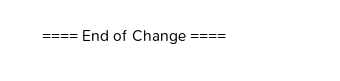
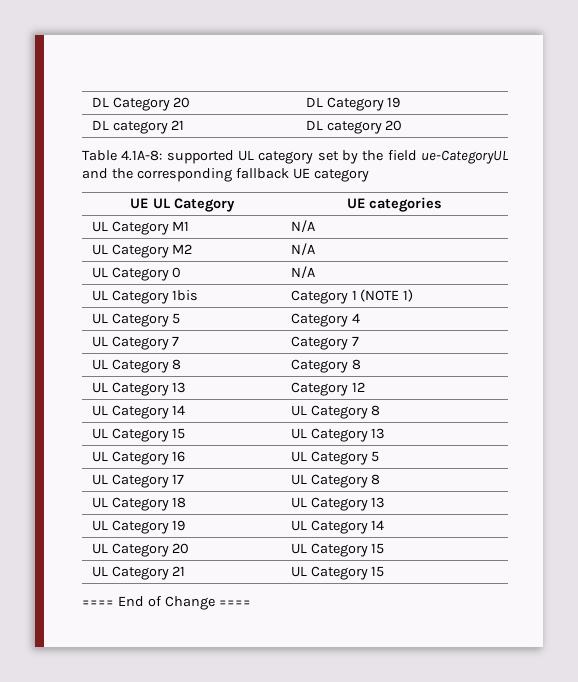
(42, 37) none -> [91,97,191,111] [305,97,401,111] [91,120,185,134] [305,120,403,134] [82,150,509,164] [82,168,369,182] [130,198,235,212] [346,197,443,212] [91,221,190,235] [290,220,315,233] [91,244,193,258] [290,243,315,256] [91,267,182,281] [290,266,315,279] [91,290,199,304] [290,289,414,304] [91,313,181,327] [290,313,360,327] [91,336,180,350] [290,336,359,350] [91,359,182,373] [290,359,361,373] [91,382,187,396] [290,382,365,396] [91,405,186,419] [290,405,381,419] [91,428,186,442] [290,428,386,442] [91,451,186,465] [290,451,380,465] [91,474,185,488] [290,474,381,488] [91,497,187,511] [290,497,386,511] [91,520,186,534] [290,520,385,534] [91,543,190,557] [290,543,385,557] [91,566,186,580] [290,566,385,580] DL Category 20 | DL Category 19 // DL category 21 | DL category 20 // Table 4.1A-8: supported UL category set by the field ue-CategoryUL and the corresponding fallback UE category // UE UL Category | UE categories // UL Category M1 | N/A // UL Category M2 | N/A // UL Category 0 | N/A // UL Category 1bis | Category 1 (NOTE 1) // UL Category 5 | Category 4 // UL Category 7 | Category 7 // UL Category 8 | Category 8 // UL Category 13 | Category 12 // UL Category 14 | UL Category 8 // UL Category 15 | UL Category 13 // UL Category 16 | UL Category 5 // UL Category 17 | UL Category 8 // UL Category 18 | UL Category 13 // UL Category 19 | UL Category 14 // UL Category 20 | UL Category 15 // UL Category 21 | UL Category 15 //

